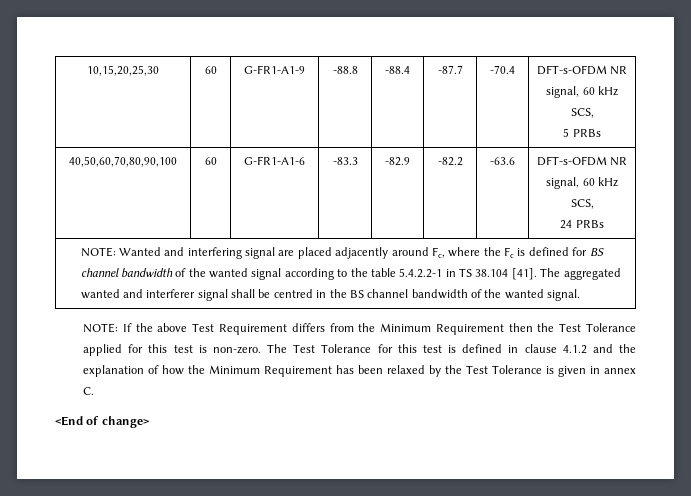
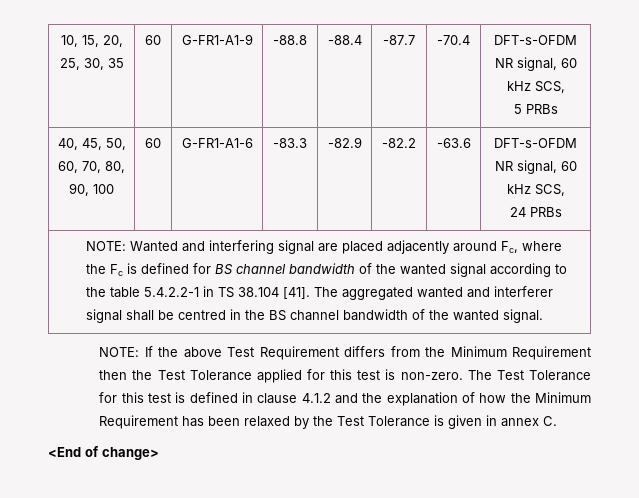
[87,65,159,76] 10,15,20,25,30 -> [60,35,123,47] [59,58,124,70] 10, 15, 20, 25, 30, 35
[69,156,177,167] 40,50,60,70,80,90,100 -> [57,138,126,150] [58,161,125,173] [69,183,114,196] 40, 45, 50, 60, 70, 80, 90, 100

